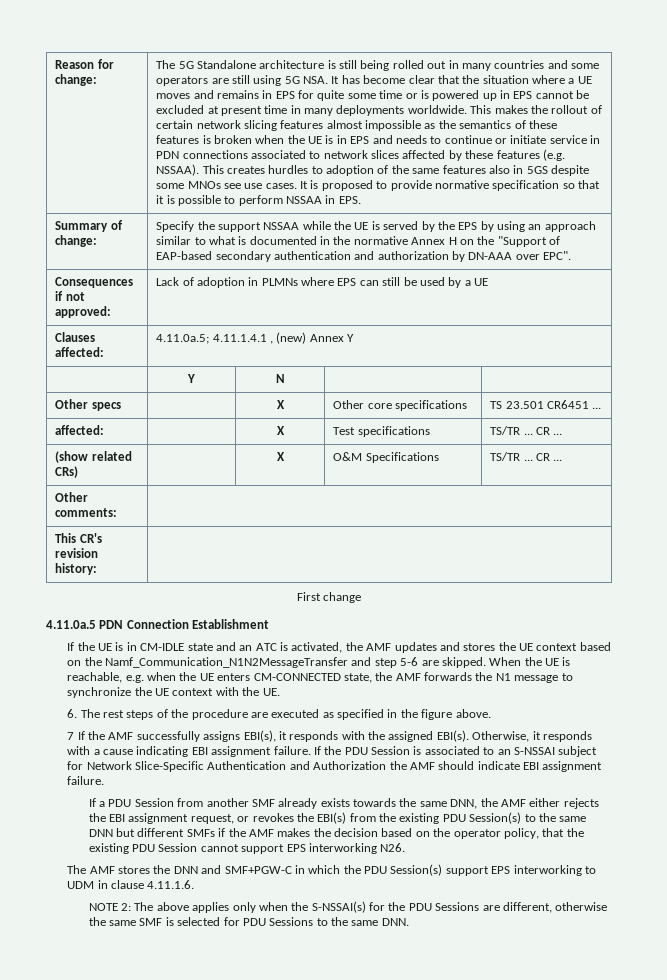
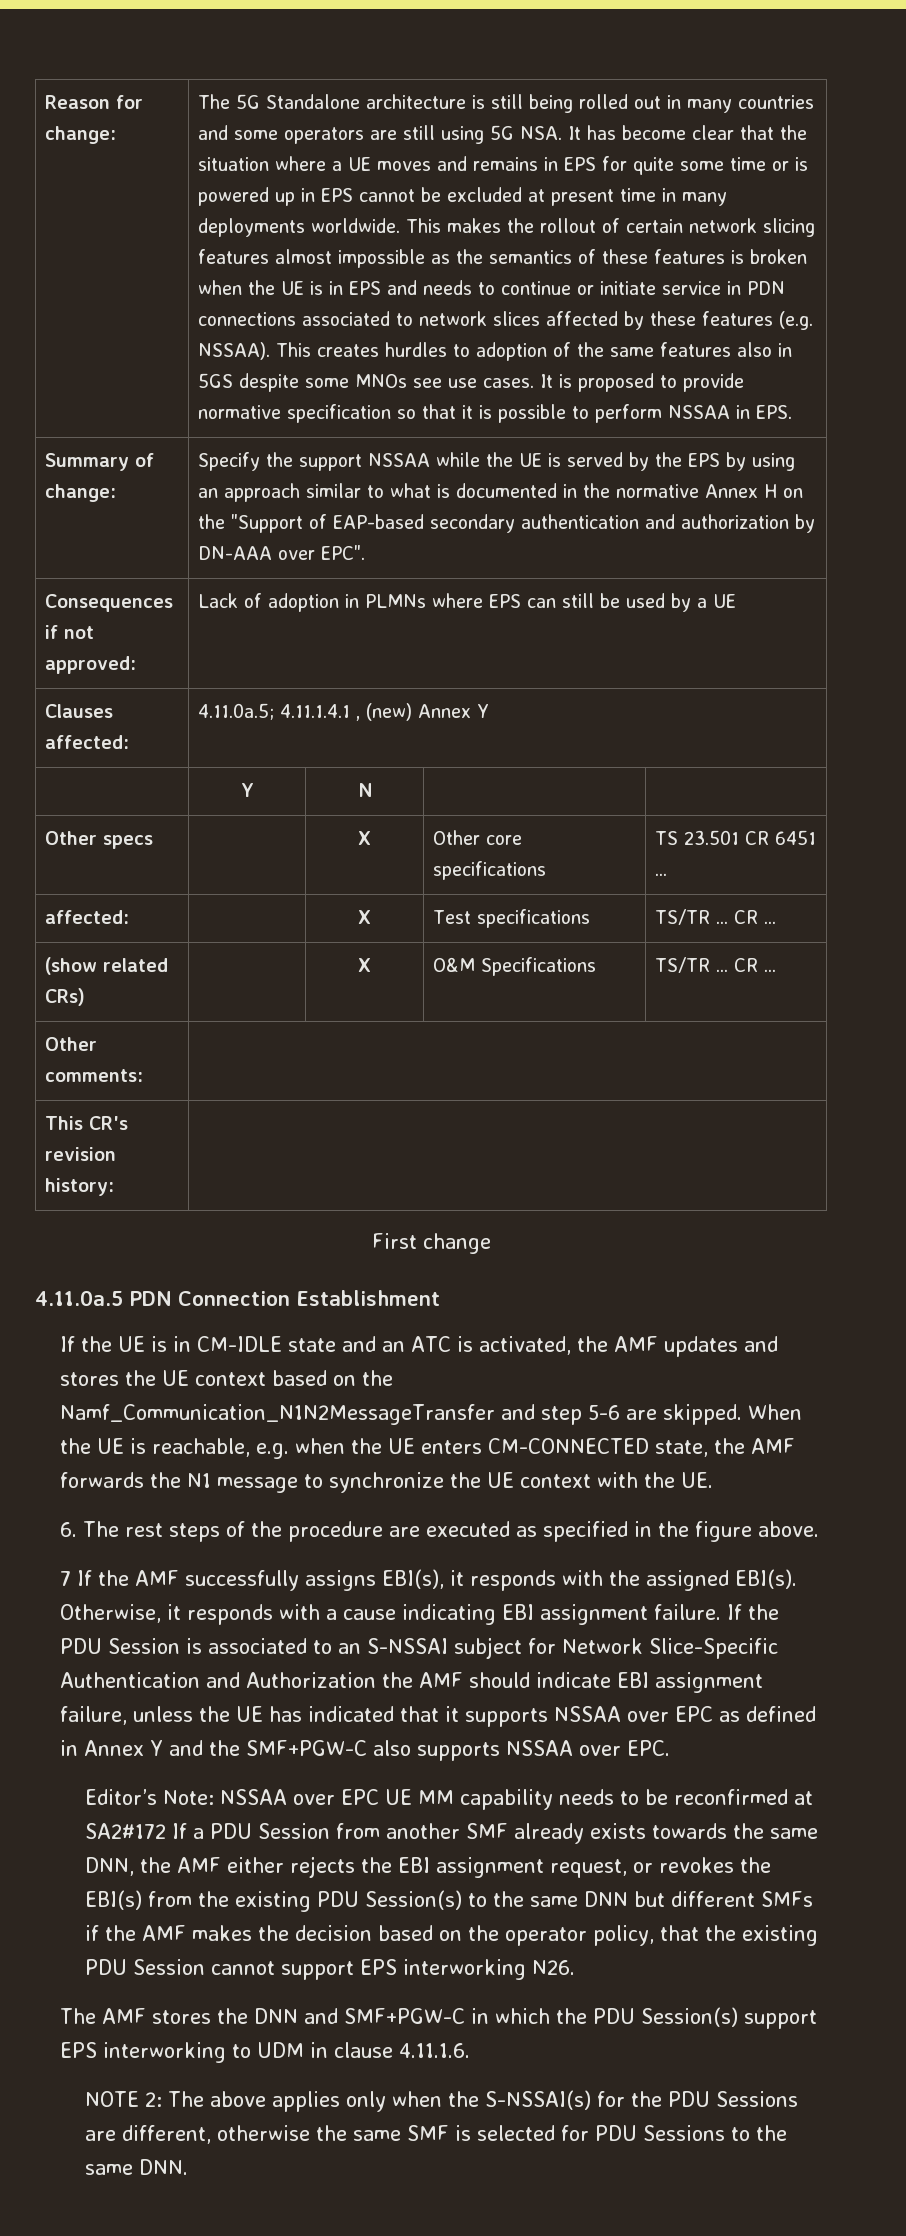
[546,400,589,409] CR6451 -> [745,830,817,845] CR 6451
[67,776,105,785] failure. // -> [60,1706,817,1727] [60,1740,671,1761] [85,1789,814,1810] [85,1823,167,1839] failure, unless the UE has indicated that it supports NSSAA over EPC as defined in Annex Y and the SMF+PGW-C also supports NSSAA over EPC. // Editor’s Note: NSSAA over EPC UE MM capability needs to be reconfirmed at SA2#172

